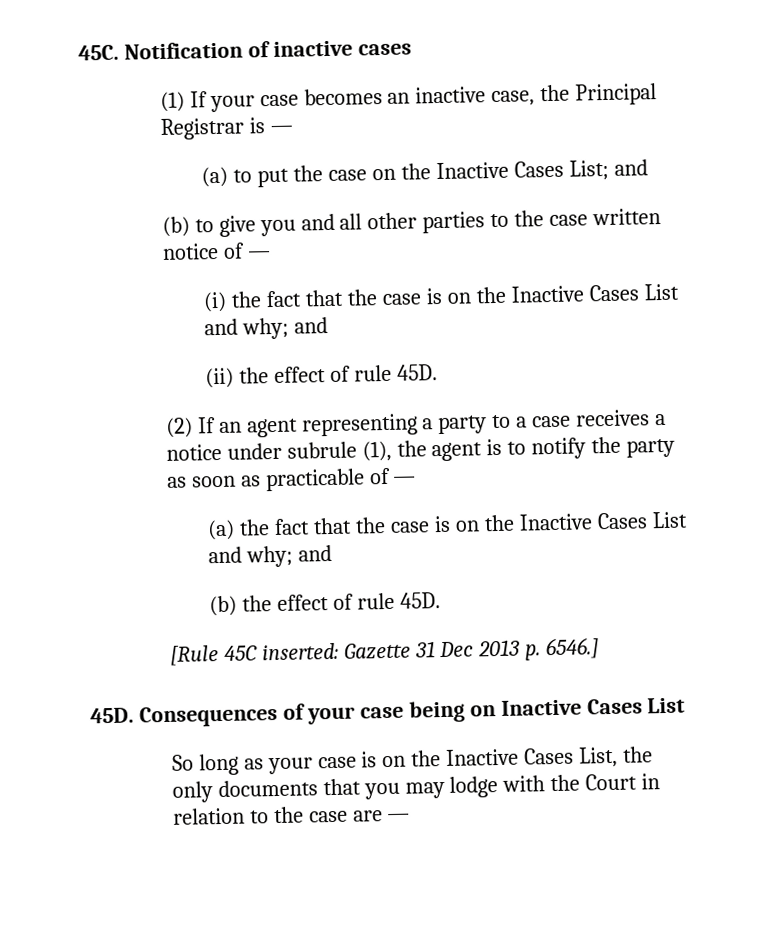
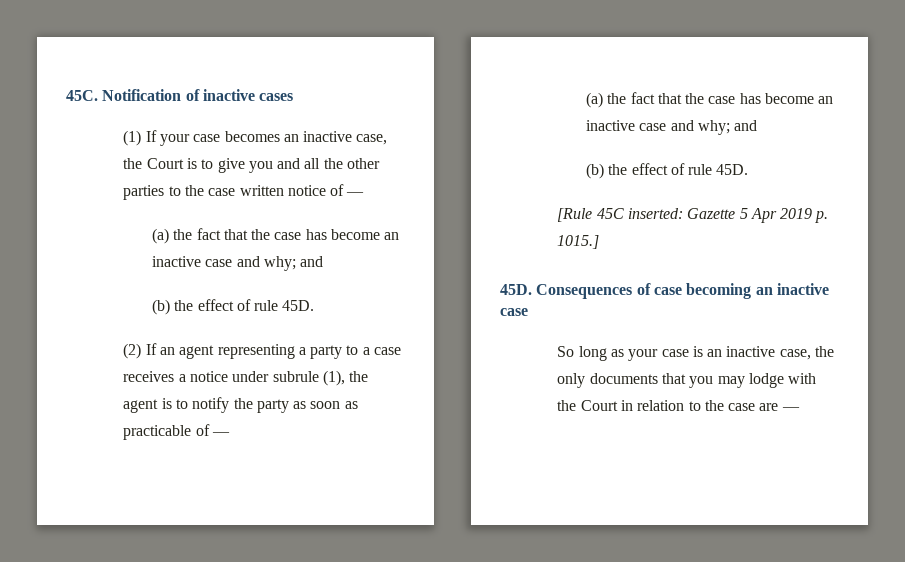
[575,83,658,106] [159,117,293,140] [201,159,648,188] [161,216,190,237] Principal Registrar is — // (a) to put the case on the Inactive Cases List; and // (b) -> [146,158,197,169] Court is
(363, 221) none -> [323,158,343,169] the
[203,283,679,313] [204,317,329,340] [205,367,235,389] (i) the fact that the case is on the Inactive Cases List and why; and // (ii) -> [151,228,400,244] [151,256,324,271] [151,299,170,315] (a) the fact that the case has become an inactive case and why; and // (b)
[433,511,688,533] is on the Inactive Cases List -> [739,93,834,104] [585,120,667,131] has become an inactive case
[414,637,600,661] [90,697,686,728] 31 Dec 2013 p. 6546.] // 45D. Consequences of your case being on Inactive Cases List -> [739,208,829,223] [557,235,600,249] [500,283,829,299] [500,308,528,316] 5 Apr 2019 p. 1015.] // 45D. Consequences of case becoming an inactive case
[382,746,619,768] on the Inactive Cases List, -> [707,346,811,360] an inactive case,

